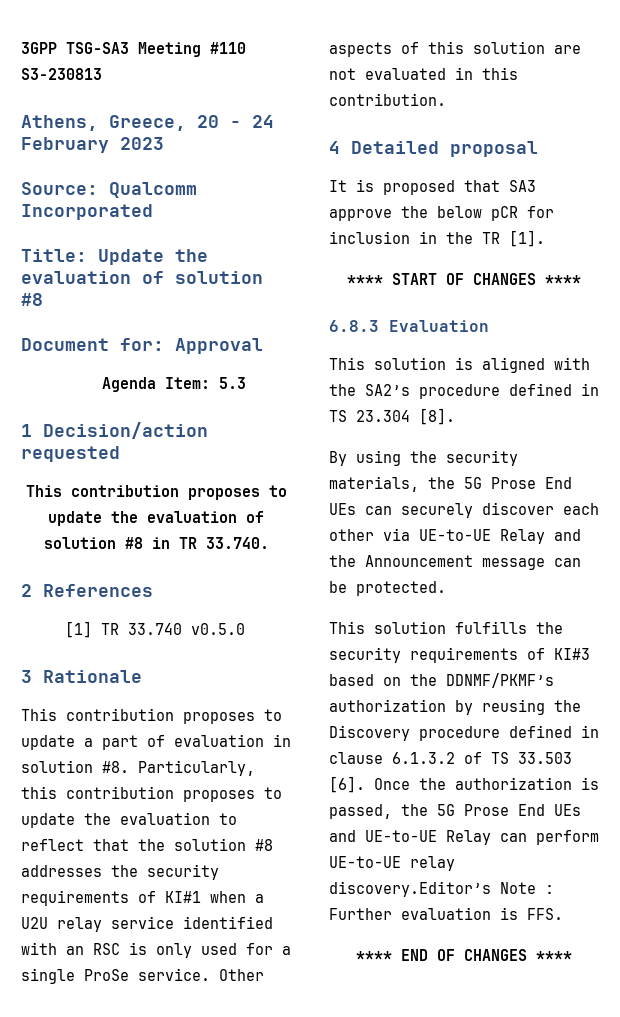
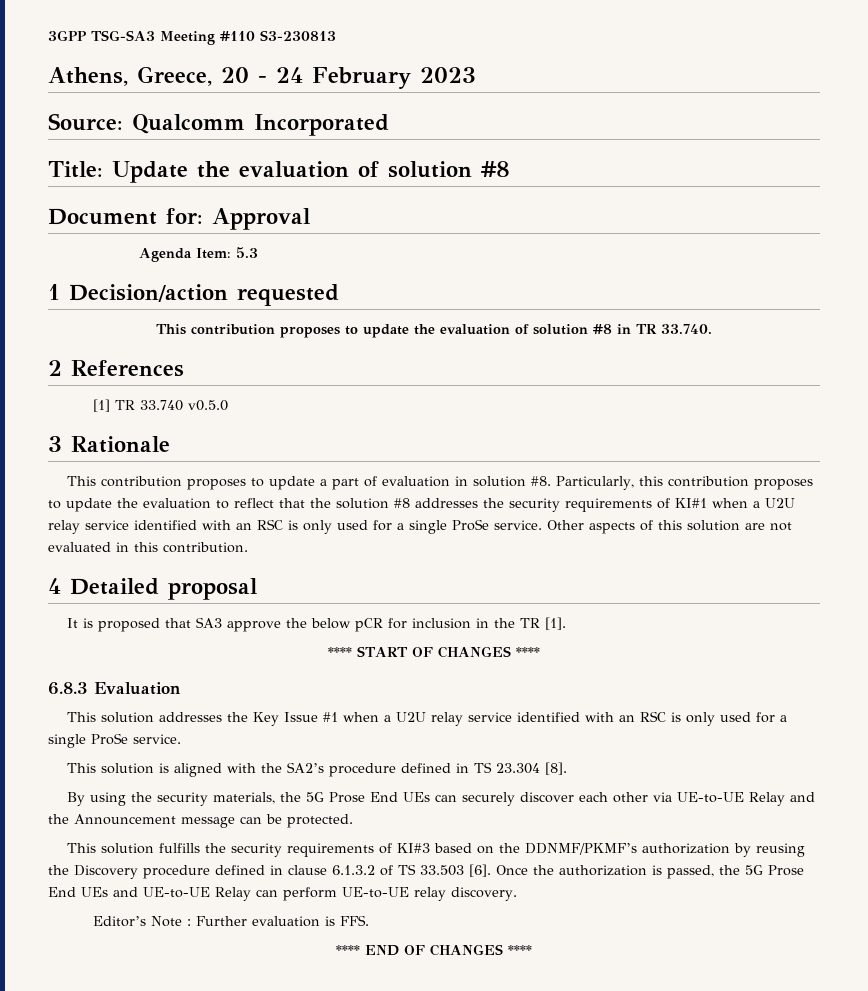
(489, 326) none -> [67,711,788,726] [48,733,181,748] // This solution addresses the Key Issue #1 when a U2U relay service identified with an RSC is only used for a single ProSe service.
[329,881,491,897] discovery.Editor’s -> [451,887,517,901] [93,916,147,927] discovery. // Editor’s

